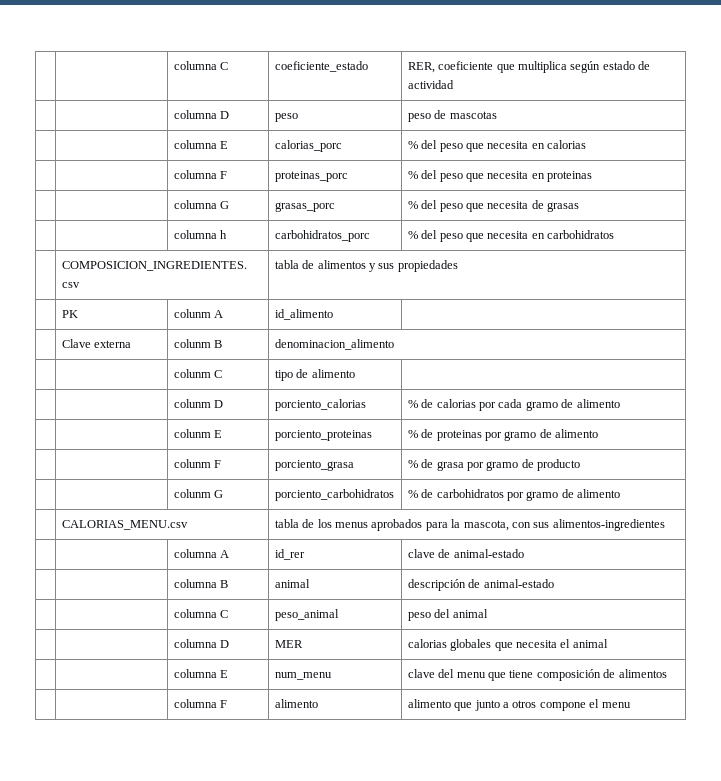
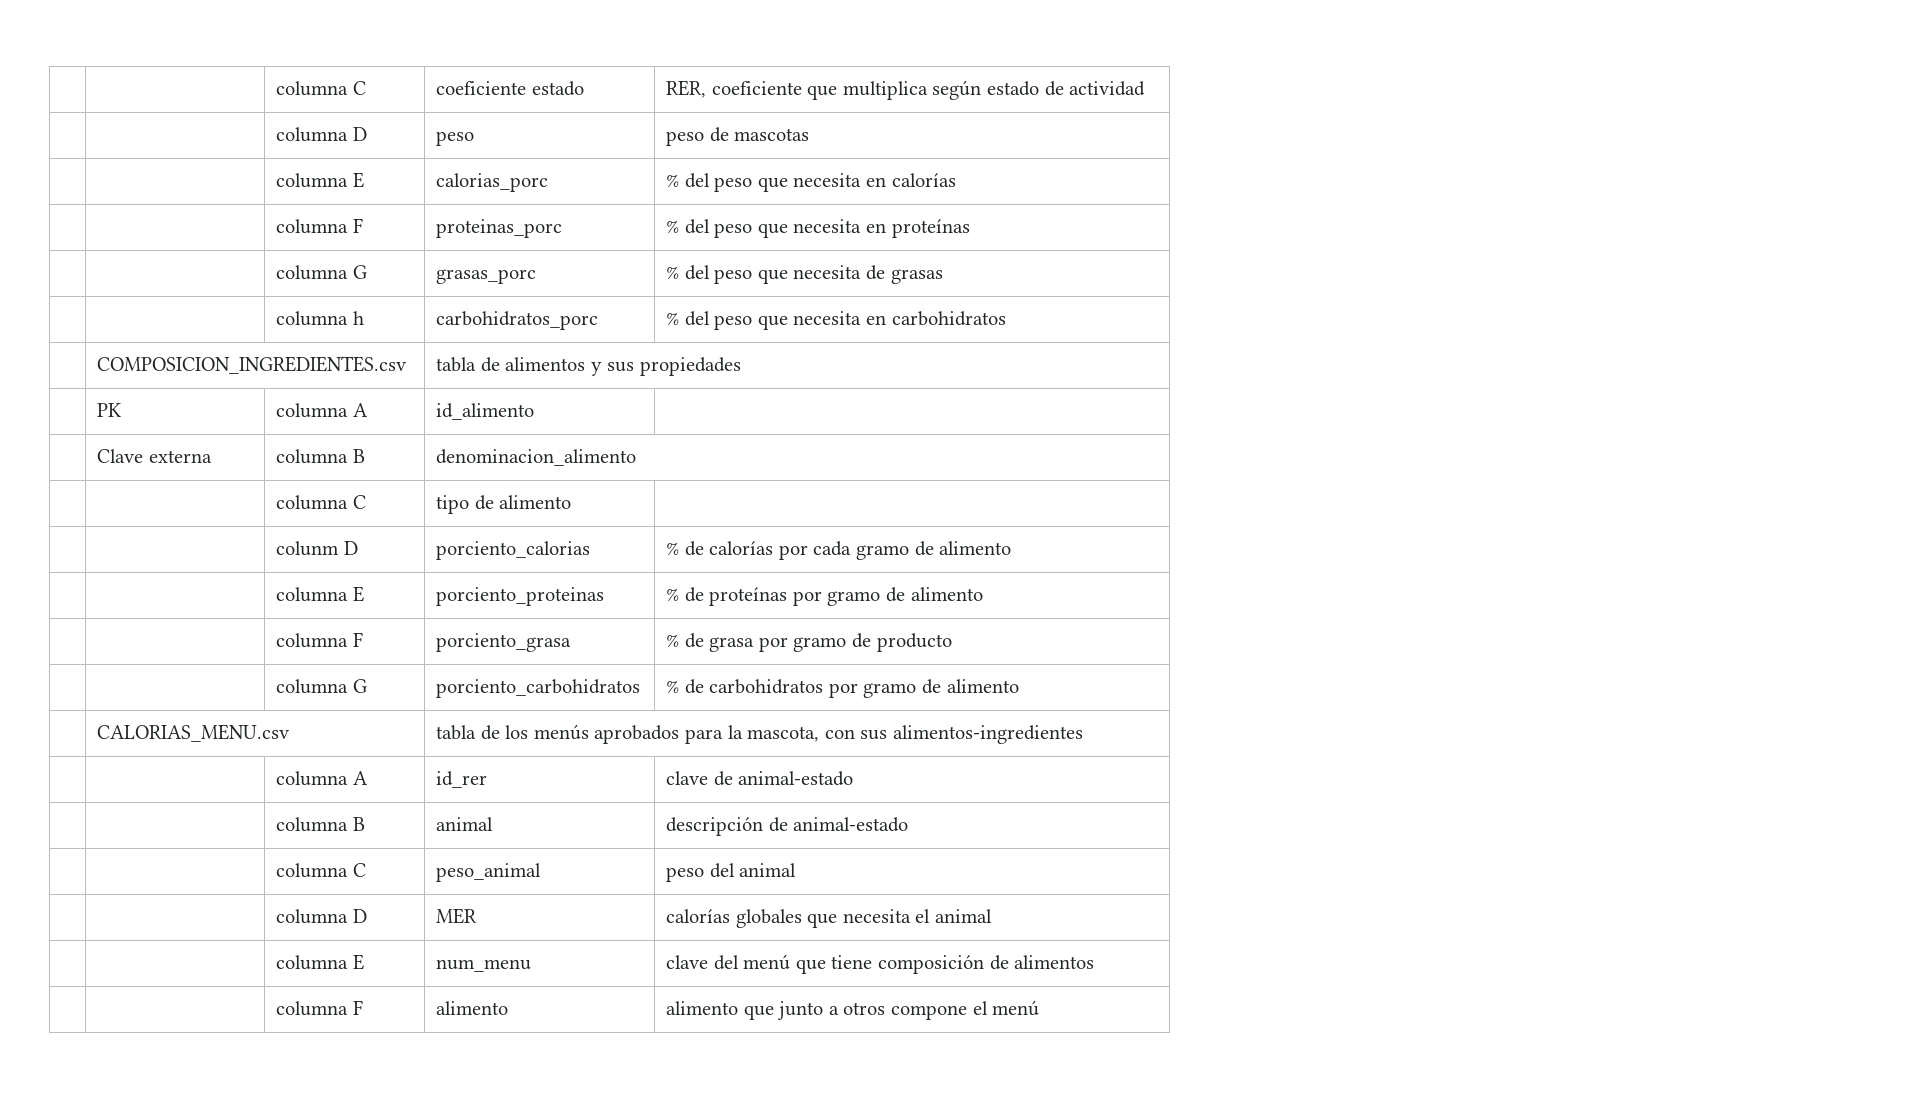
[173,61,229,70] [274,61,368,72] | | columna C | coeficiente_estado -> [276,81,366,96] [436,81,584,96] | | columna C | coeficiente estado
[547,140,587,149] calorias -> [891,173,956,187] calorías
[547,171,593,182] proteinas -> [891,219,970,238] proteínas
[173,309,211,318] colunm -> [276,403,349,418] columna
[173,339,211,348] colunm -> [276,449,349,464] columna
[173,369,211,378] colunm -> [276,495,349,510] columna
[436,399,476,408] calorias -> [709,541,774,555] calorías
[173,429,211,438] colunm -> [276,587,349,602] columna
[436,430,482,441] proteinas -> [709,587,788,606] proteínas
[173,459,211,468] colunm -> [276,633,349,648] columna
[173,489,211,498] colunm -> [276,679,349,694] columna
[335,522,369,528] menus -> [533,725,589,740] menús
[407,639,447,648] calorias -> [666,909,731,923] calorías
[456,672,486,678] menu -> [743,955,791,970] menú
[601,702,631,708] menu -> [992,1001,1040,1016] menú

